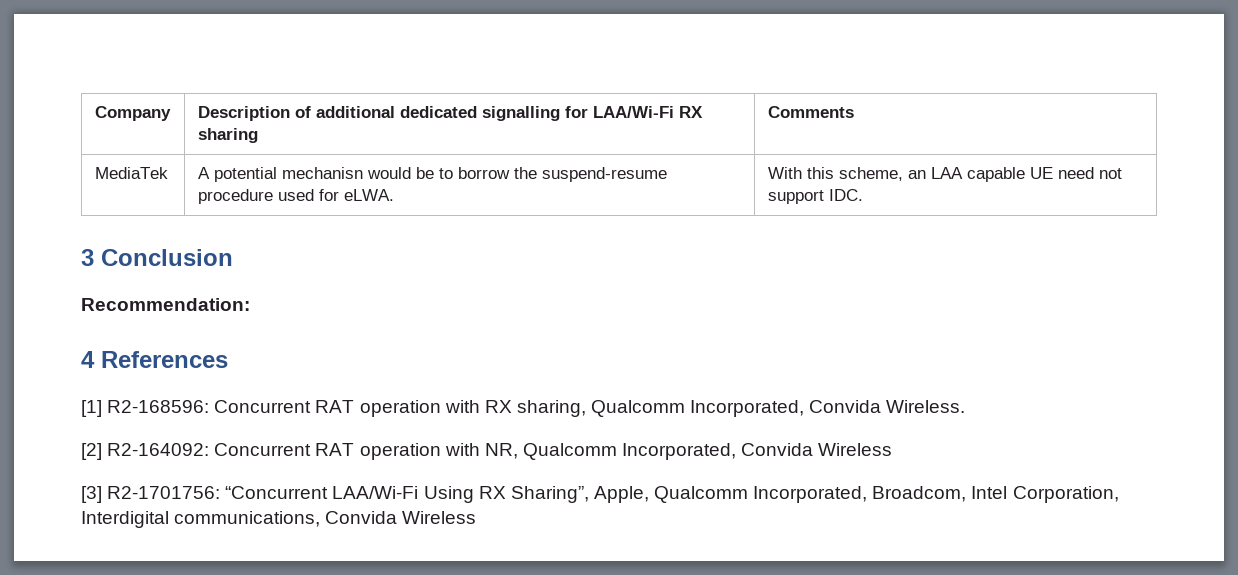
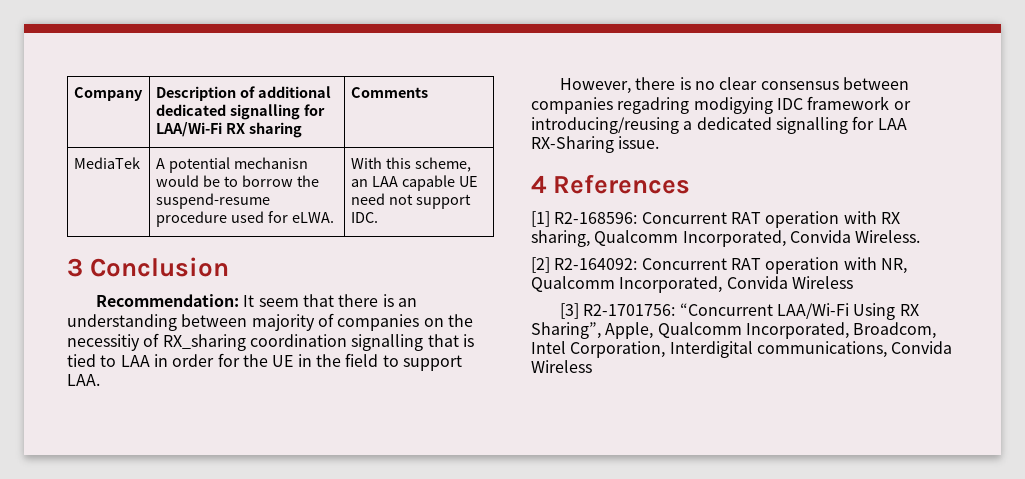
(250, 304) none -> [243,294,417,307] [67,313,473,331] [67,333,474,351] [67,353,462,371] [67,374,100,386] [560,77,909,94] [531,96,911,114] [531,116,907,134] [531,136,660,153] It seem that there is an understanding between majority of companies on the necessitiy of RX_sharing coordination signalling that is tied to LAA in order for the UE in the field to support LAA. // However, there is no clear consensus between companies regadring modigying IDC framework or introducing/reusing a dedicated signalling for LAA RX-Sharing issue.

